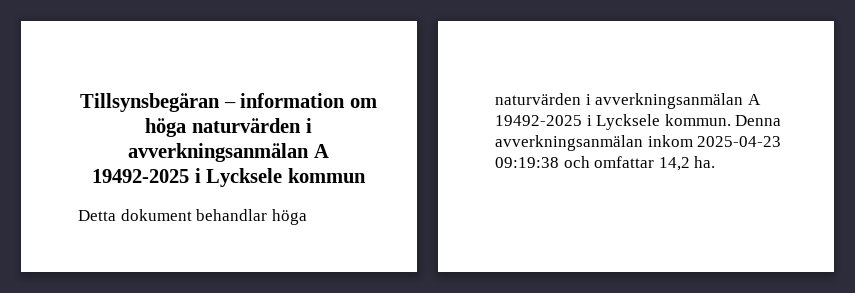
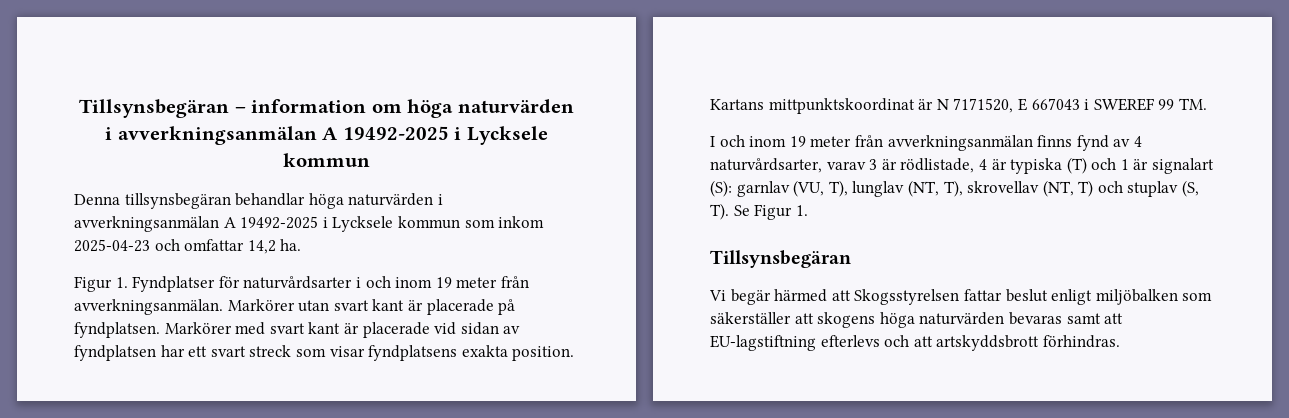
[78,209,192,221] Detta dokument -> [74,193,231,209] Denna tillsynsbegäran
[664,114,782,126] [495,135,643,151] kommun. Denna avverkningsanmälan -> [397,216,495,229] kommun som
[495,157,559,168] 09:19:38 -> (150, 245) none
(716, 162) none -> [74,276,529,292] [74,299,516,315] [74,322,521,338] [74,345,575,361] [710,98,1207,114] [710,135,1142,151] [710,157,1215,174] [710,180,1200,197] [710,203,808,220] [710,250,851,268] [709,289,1213,305] [710,312,1124,328] [710,335,1120,351] // Figur 1. Fyndplatser för naturvårdsarter i och inom 19 meter från avverkningsanmälan. Markörer utan svart kant är placerade på fyndplatsen. Markörer med svart kant är placerade vid sidan av fyndplatsen har ett svart streck som visar fyndplatsens exakta position. Kartans mittpunktskoordinat är N 7171520, E 667043 i SWEREF 99 TM. // I och inom 19 meter från avverkningsanmälan finns fynd av 4 naturvårdsarter, varav 3 är rödlistade, 4 är typiska (T) och 1 är signalart (S): garnlav (VU, T), lunglav (NT, T), skrovellav (NT, T) och stuplav (S, T). Se Figur 1. // Tillsynsbegäran // Vi begär härmed att Skogsstyrelsen fattar beslut enligt miljöbalken som säkerställer att skogens höga naturvärden bevaras samt att EU-lagstiftning efterlevs och att artskyddsbrott förhindras.

